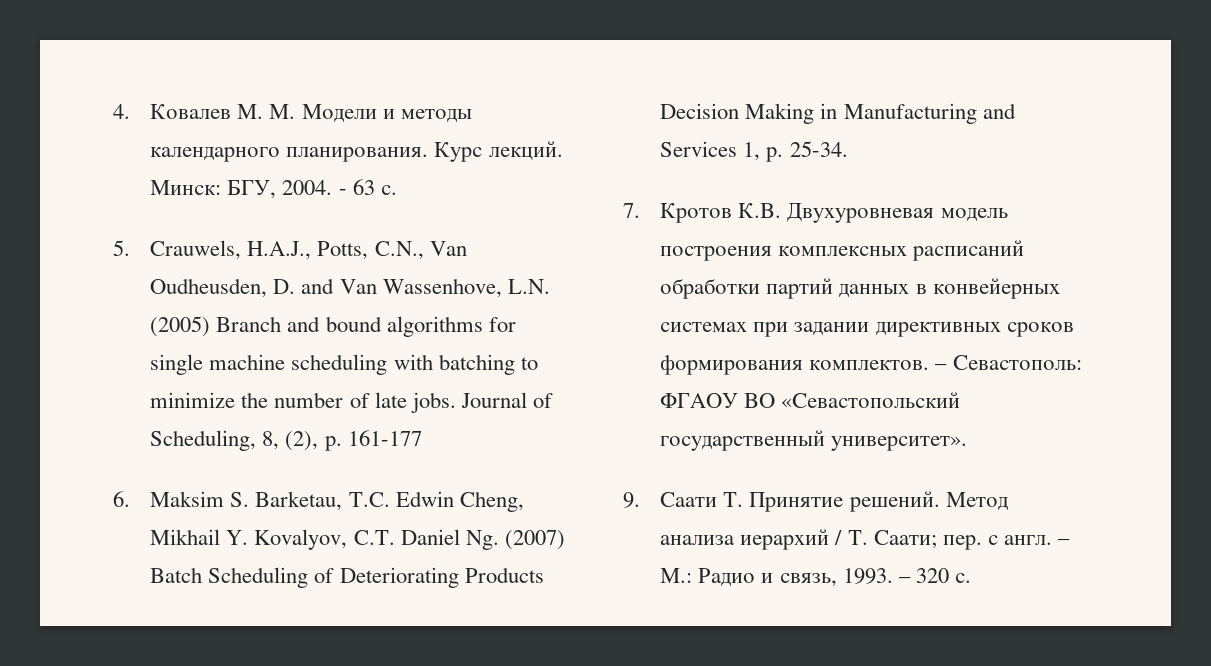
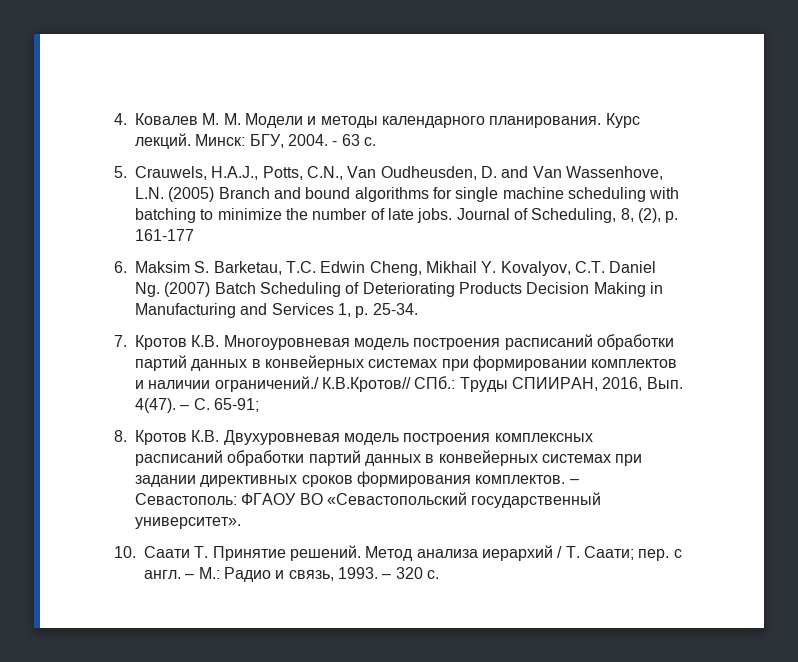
(782, 210) none -> [223,334,674,350] [135,355,678,371] [135,376,683,392] [135,398,259,413] [114,430,220,445] Многоуровневая модель построения расписаний обработки партий данных в конвейерных системах при формировании комплектов и наличии ограничений./ К.В.Кротов// СПб.: Труды СПИИРАН, 2016, Вып. 4(47). – С. 65-91; // 8. Кротов К.В.
[623,492,640,508] 9. -> [114,546,136,558] 10.

